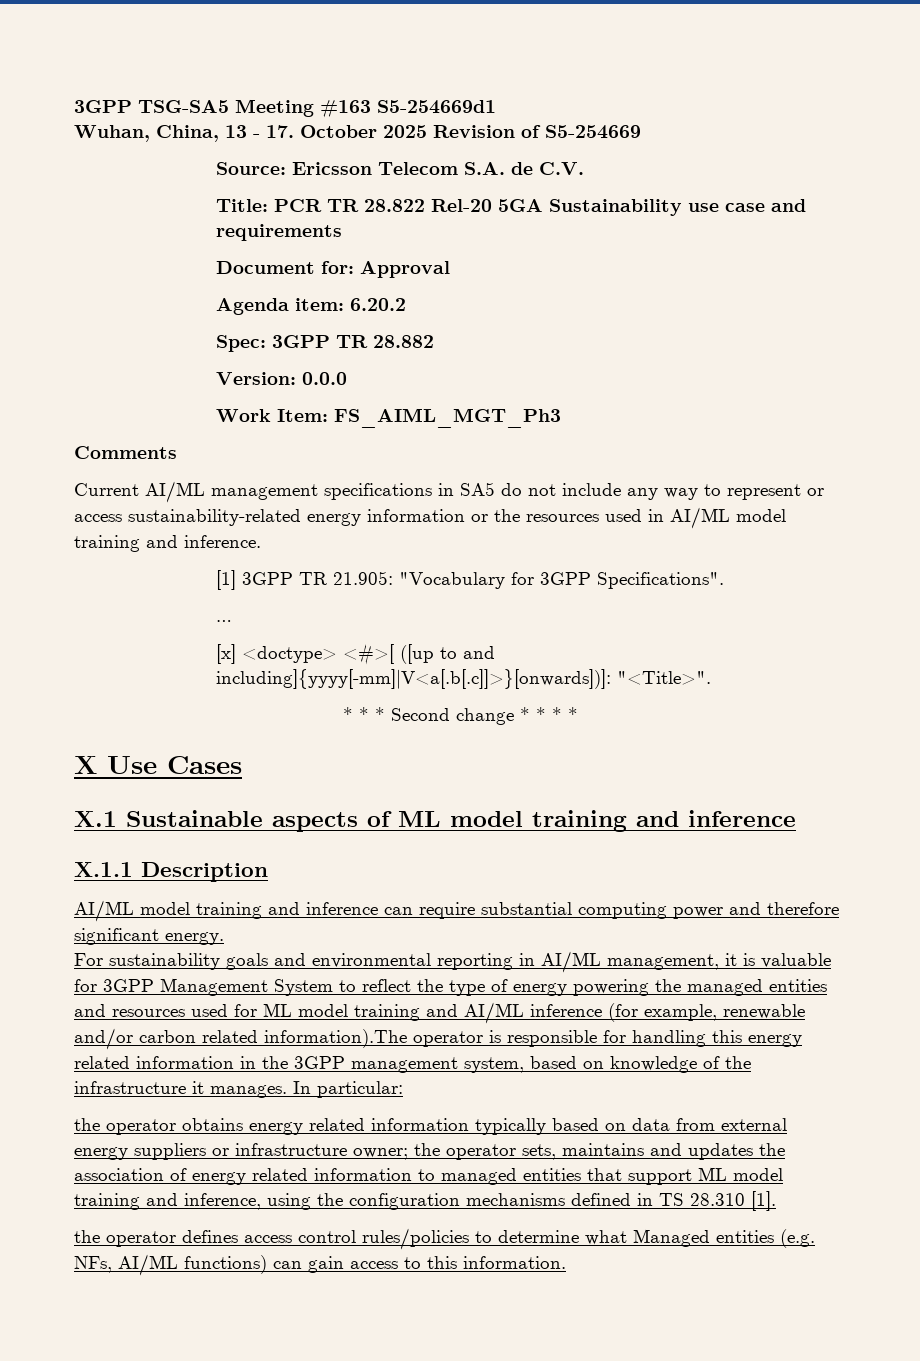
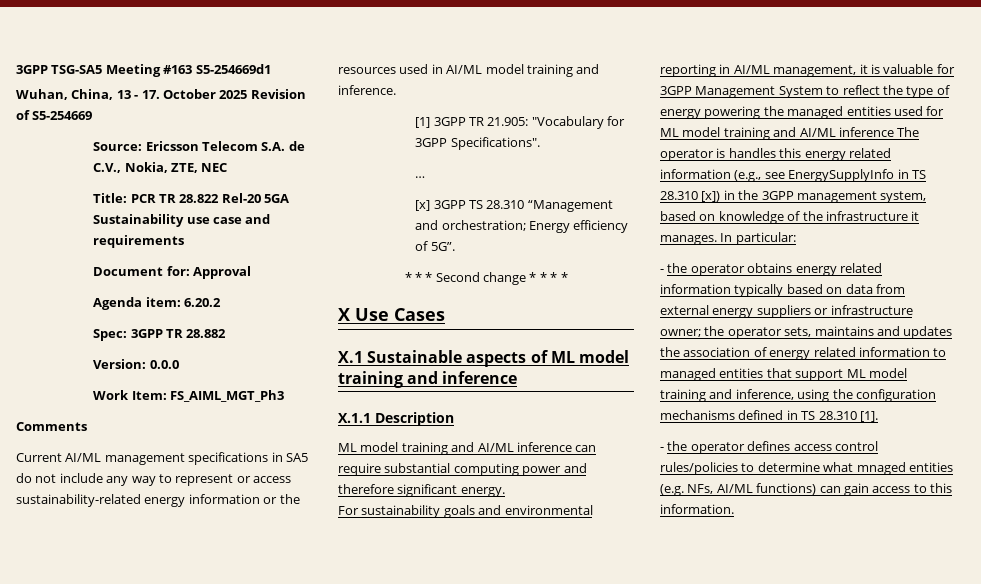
[538,162,584,175] C.V. -> [93,162,228,173] C.V., Nokia, ZTE, NEC
[241,644,495,665] [215,669,711,689] <doctype> <#>[ ([up to and including]{yyyy[-mm]|V<a[.b[.c]]>}[onwards])]: "<Title>". -> [433,200,613,212] [415,220,629,233] [415,241,455,251] 3GPP TS 28.310 “Management and orchestration; Energy efficiency of 5G”.
[74,900,300,922] AI/ML model training and -> [338,442,514,455] ML model training and AI/ML
[74,1004,185,1017] and resources -> (891, 111) none
[608,1003,805,1022] [74,1028,802,1050] [74,1056,234,1069] (for example, renewable and/or carbon related information).The operator is responsible for handling this energy related information -> [897,127,920,137] [660,148,891,161] [660,169,926,182] [660,191,721,202] The operator is handles this energy related information (e.g., see EnergySupplyInfo in TS 28.310 [x])
(403, 1089) none -> [660,269,664,273] -
(776, 1201) none -> [660,447,664,451] -
[633,1229,710,1247] Managed -> [856,462,906,475] mnaged

